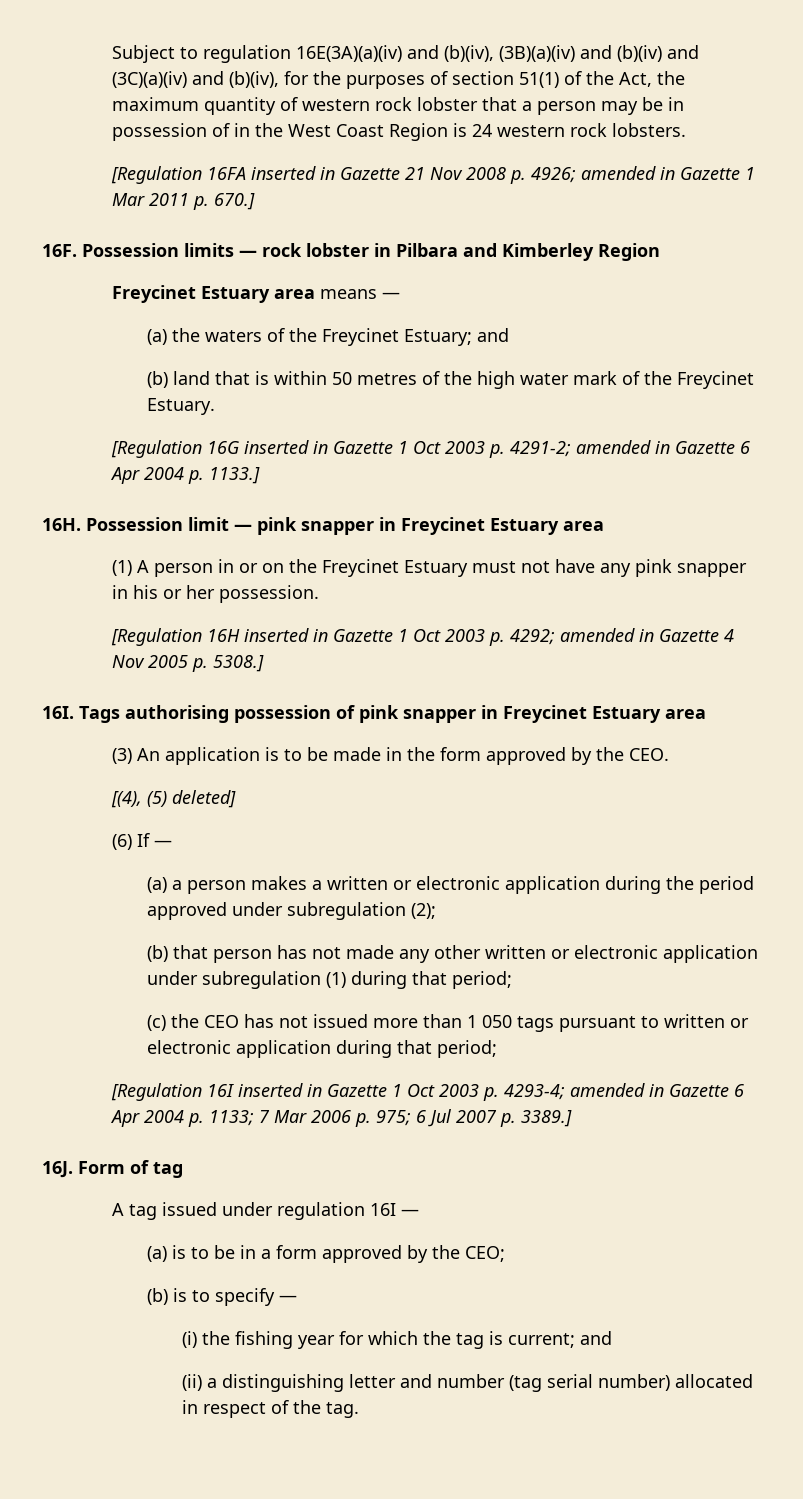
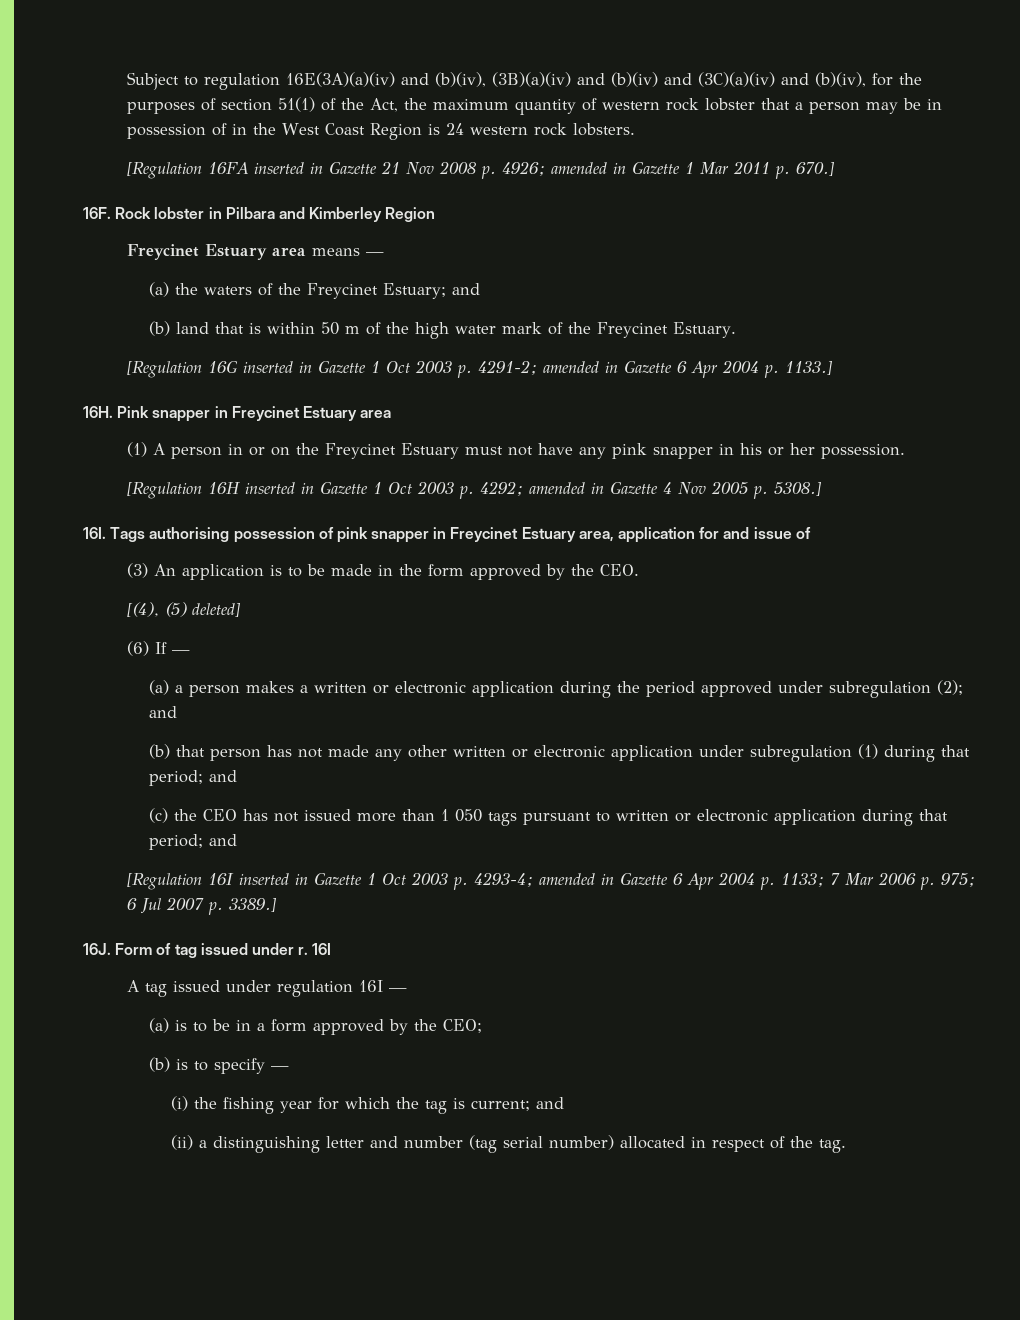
[82,243,302,257] Possession limits — rock -> [115,207,152,219] Rock
[357,373,418,385] metres -> [344,326,360,334] m
[86,517,297,535] Possession limit — pink -> [117,406,150,418] Pink
[665,709,706,719] area -> [578,527,811,543] area, application for and issue of
(437, 911) none -> [148,706,177,718] and
(513, 980) none -> [208,770,237,782] and
(498, 1049) none -> [208,834,237,846] and
(183, 1170) none -> [200,943,332,955] issued under r. 16I

